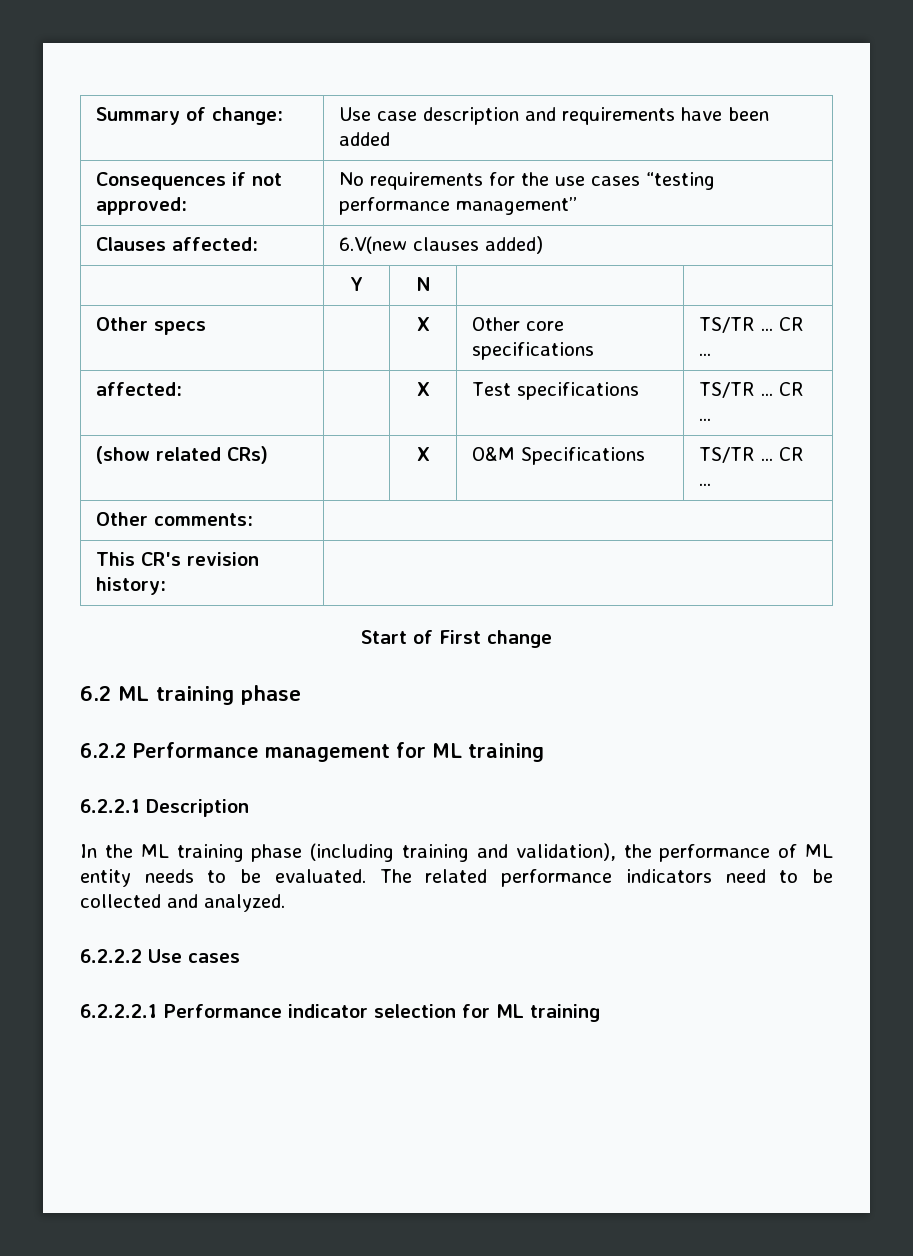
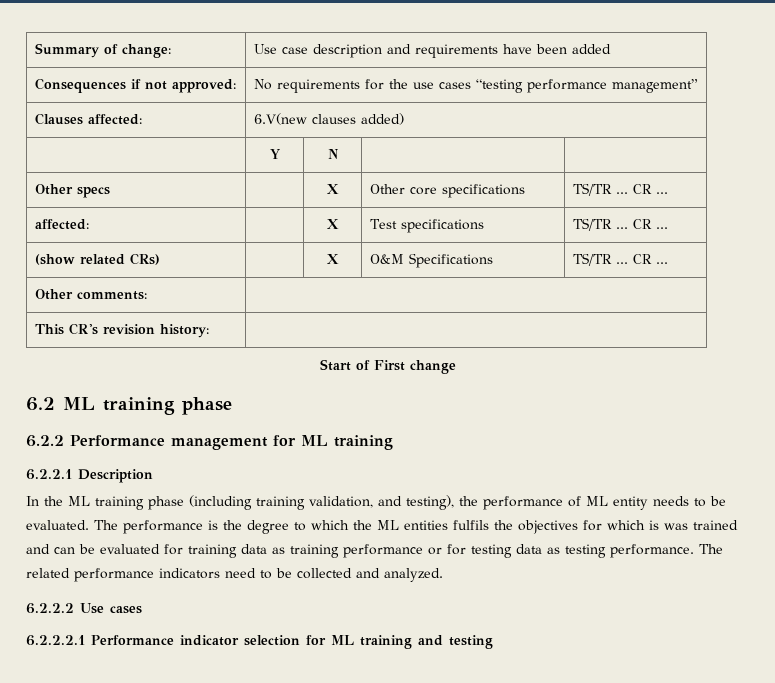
[476,843,616,861] and validation), -> [309,495,454,510] validation, and testing),
(412, 876) none -> [123,520,738,534] [26,544,723,558] performance is the degree to which the ML entities fulfils the objectives for which is was trained and can be evaluated for training data as training performance or for testing data as testing performance. The
(600, 1013) none -> [418,635,493,649] and testing

